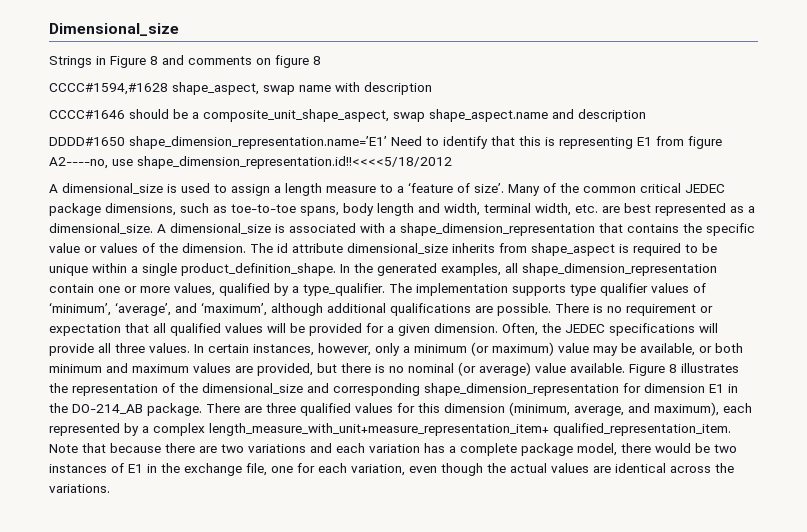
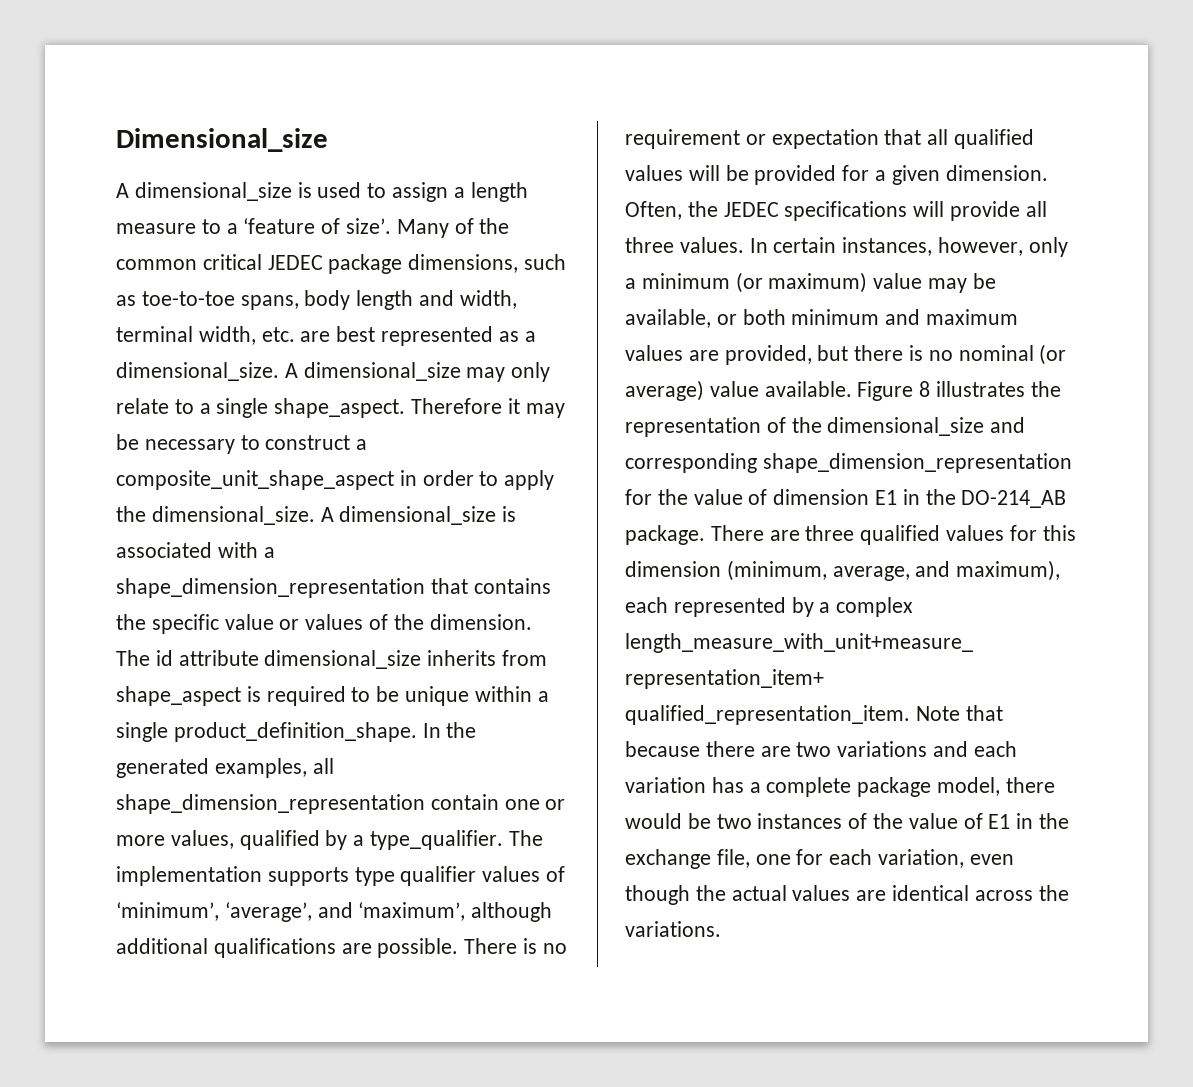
[49,55,321,68] [49,82,432,95] [49,109,646,122] [49,136,722,149] [49,156,452,169] // Strings in Figure 8 and comments on figure 8 // CCCC#1594,#1628 shape_aspect, swap name with description // CCCC#1646 should be a composite_unit_shape_aspect, swap shape_aspect.name and description // DDDD#1650 shape_dimension_representation.name=’E1’ Need to identify that this is representing E1 from figure A2----no, use shape_dimension_representation.id!!<<<<5/18/2012 -> (328, 140) none
(271, 228) none -> [466,362,551,382] [116,398,565,418] [116,434,368,454] [116,470,555,490] [116,506,497,525] may only relate to a single shape_aspect. Therefore it may be necessary to construct a composite_unit_shape_aspect in order to apply the dimensional_size. A dimensional_size
(641, 388) none -> [657,489,768,505] the value of
(124, 468) none -> [873,813,983,829] the value of

